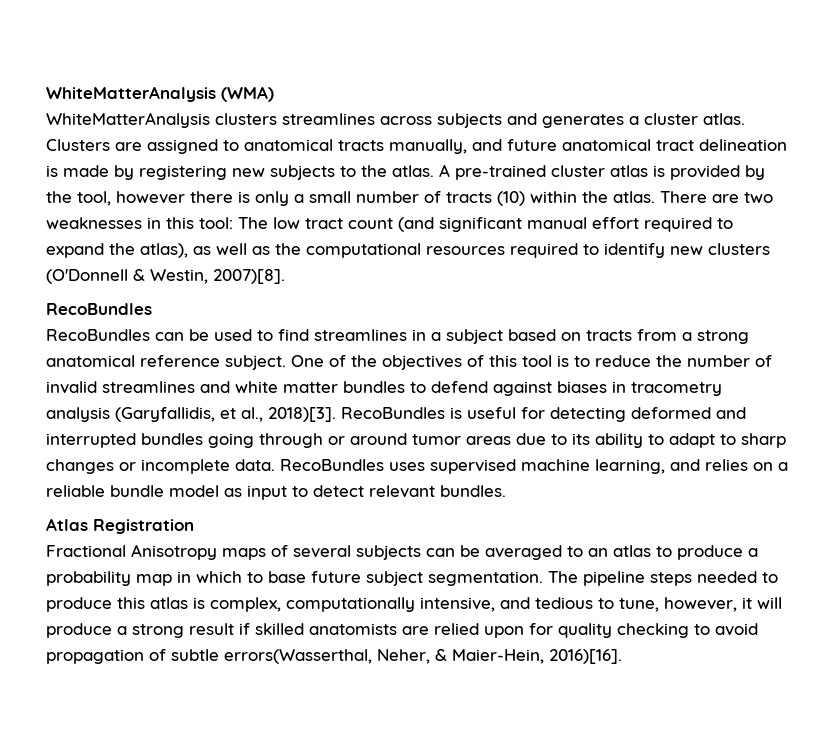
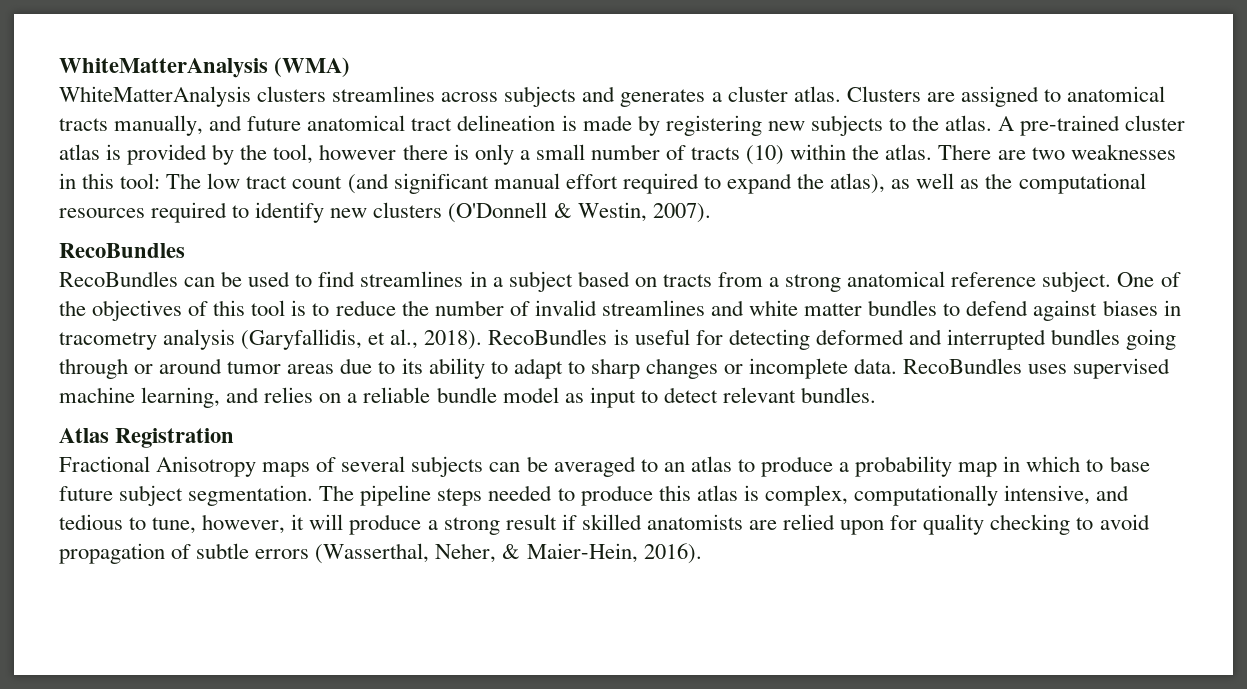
[213,269,285,284] 2007)[8]. -> [652,203,711,223] 2007).
[268,407,336,422] 2018)[3]. -> [424,330,483,350] 2018).
[224,649,372,664] errors(Wasserthal, -> [255,543,430,564] errors (Wasserthal,
[549,649,622,664] 2016)[16]. -> [643,543,702,564] 2016).

